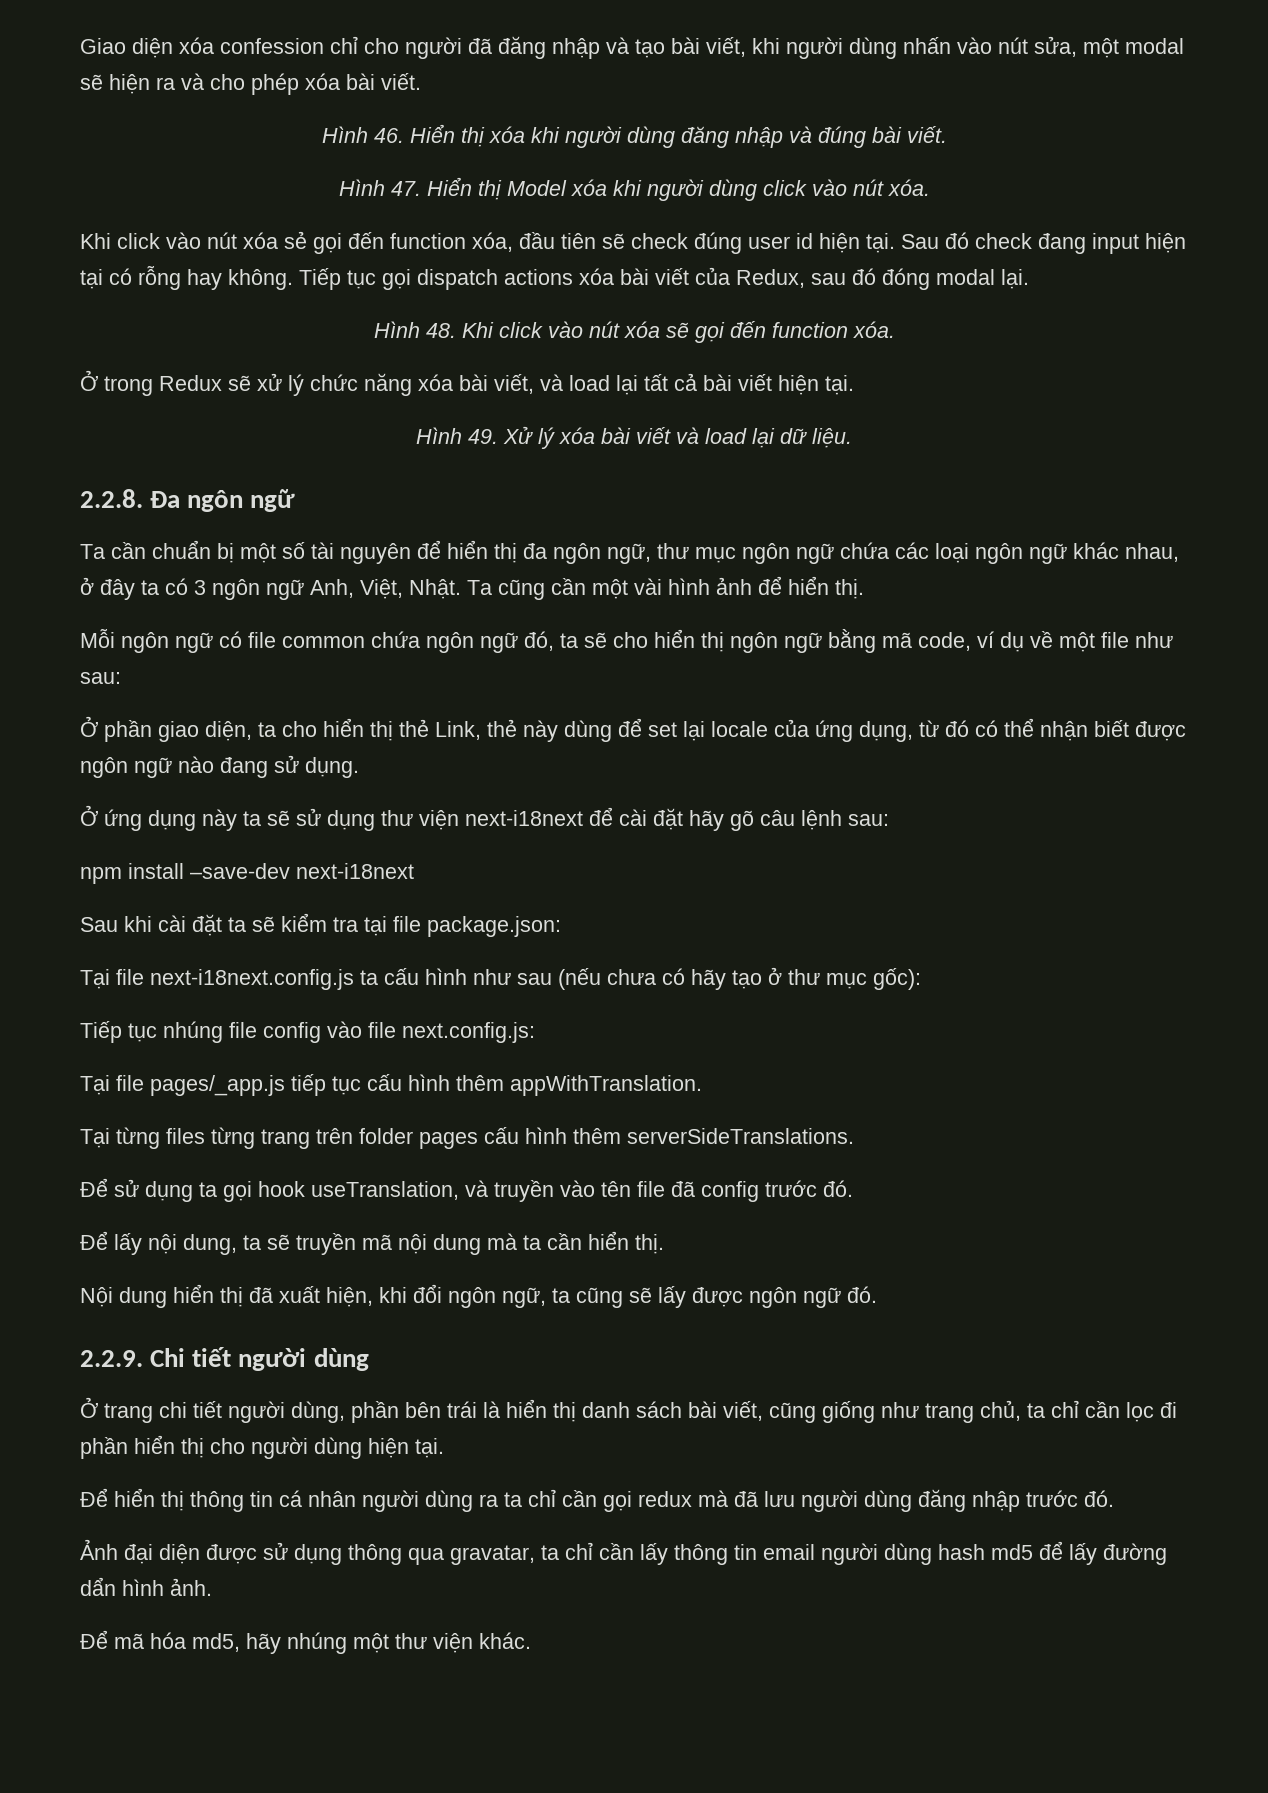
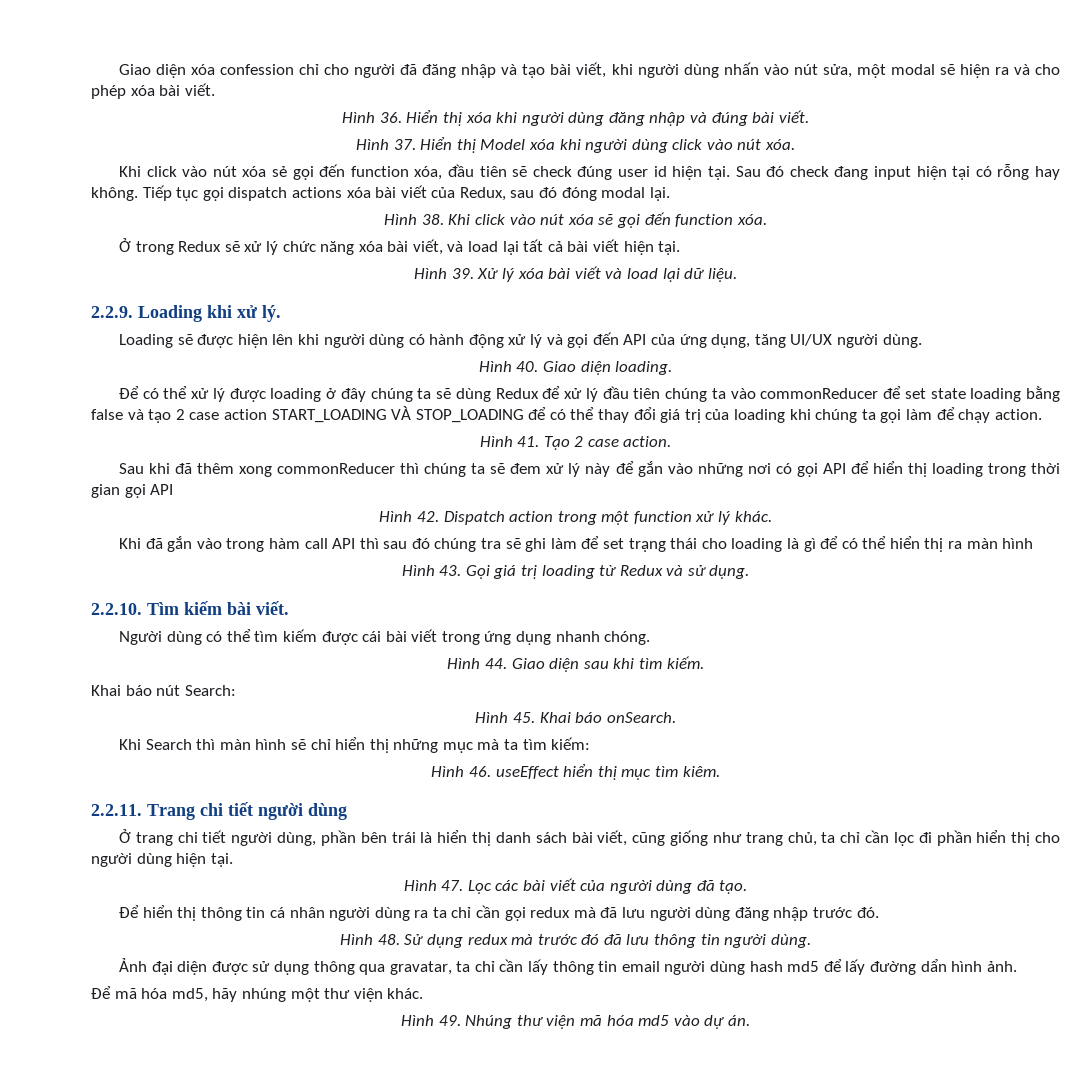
[373,128,404,143] 46. -> [379,112,402,123] 36.
[390,181,421,196] 47. -> [393,139,416,150] 37.
[425,323,456,338] 48. -> [421,214,444,225] 38.
[468,429,498,444] 49. -> [451,268,474,279] 39.
[80,489,296,512] [80,540,1179,564] [80,576,864,600] [80,629,1173,653] [80,672,121,684] [80,716,1186,742] [80,755,359,778] [80,805,889,831] [80,863,414,884] [80,913,561,937] [80,967,921,990] [80,1021,535,1043] [80,1074,702,1096] [80,1127,854,1149] [80,1178,853,1202] [80,1231,664,1255] [80,1284,877,1308] [80,1348,186,1367] 2.2.8. Đa ngôn ngữ // Ta cần chuẩn bị một số tài nguyên để hiển thị đa ngôn ngữ, thư mục ngôn ngữ chứa các loại ngôn ngữ khác nhau, ở đây ta có 3 ngôn ngữ Anh, Việt, Nhật. Ta cũng cần một vài hình ảnh để hiển thị. // Mỗi ngôn ngữ có file common chứa ngôn ngữ đó, ta sẽ cho hiển thị ngôn ngữ bằng mã code, ví dụ về một file như sau: // Ở phần giao diện, ta cho hiển thị thẻ Link, thẻ này dùng để set lại locale của ứng dụng, từ đó có thể nhận biết được ngôn ngữ nào đang sử dụng. // Ở ứng dụng này ta sẽ sử dụng thư viện next-i18next để cài đặt hãy gõ câu lệnh sau: // npm install –save-dev next-i18next // Sau khi cài đặt ta sẽ kiểm tra tại file package.json: // Tại file next-i18next.config.js ta cấu hình như sau (nếu chưa có hãy tạo ở thư mục gốc): // Tiếp tục nhúng file config vào file next.config.js: // Tại file pages/_app.js tiếp tục cấu hình thêm appWithTranslation. // Tại từng files từng trang trên folder pages cấu hình thêm serverSideTranslations. // Để sử dụng ta gọi hook useTranslation, và truyền vào tên file đã config trước đó. // Để lấy nội dung, ta sẽ truyền mã nội dung mà ta cần hiển thị. // Nội dung hiển thị đã xuất hiện, khi đổi ngôn ngữ, ta cũng sẽ lấy được ngôn ngữ đó. // 2.2.9. Chi -> [91,305,281,322] [118,332,922,348] [478,361,673,375] [118,386,1060,402] [91,406,1042,423] [479,436,672,450] [118,461,1060,477] [91,484,174,498] [379,511,772,525] [118,536,1034,552] [401,565,750,579] [91,601,289,615] [118,629,651,645] [447,656,704,672] [91,685,236,696] [475,712,676,723] [118,737,591,753] [431,764,720,780] [91,803,223,820] 2.2.9. Loading khi xử lý. // Loading sẽ được hiện lên khi người dùng có hành động xử lý và gọi đến API của ứng dụng, tăng UI/UX người dùng. // Hình 40. Giao diện loading. // Để có thể xử lý được loading ở đây chúng ta sẽ dùng Redux để xử lý đầu tiên chúng ta vào commonReducer để set state loading bằng false và tạo 2 case action START_LOADING VÀ STOP_LOADING để có thể thay đổi giá trị của loading khi chúng ta gọi làm để chạy action. // Hình 41. Tạo 2 case action. // Sau khi đã thêm xong commonReducer thì chúng ta sẽ đem xử lý này để gắn vào những nơi có gọi API để hiển thị loading trong thời gian gọi API // Hình 42. Dispatch action trong một function xử lý khác. // Khi đã gắn vào trong hàm call API thì sau đó chúng tra sẽ ghi làm để set trạng thái cho loading là gì để có thể hiển thị ra màn hình // Hình 43. Gọi giá trị loading từ Redux và sử dụng. // 2.2.10. Tìm kiếm bài viết. // Người dùng có thể tìm kiếm được cái bài viết trong ứng dụng nhanh chóng. // Hình 44. Giao diện sau khi tìm kiếm. // Khai báo nút Search: // Hình 45. Khai báo onSearch. // Khi Search thì màn hình sẽ chỉ hiển thị những mục mà ta tìm kiếm: // Hình 46. useEffect hiển thị mục tìm kiêm. // 2.2.11. Trang chi
(444, 1448) none -> [403,878,748,894] // Hình 47. Lọc các bài viết của người dùng đã tạo.
(1114, 1498) none -> [340,934,811,948] // Hình 48. Sử dụng redux mà trước đó đã lưu thông tin người dùng.
(531, 1640) none -> [401,1015,750,1029] // Hình 49. Nhúng thư viện mã hóa md5 vào dự án.

